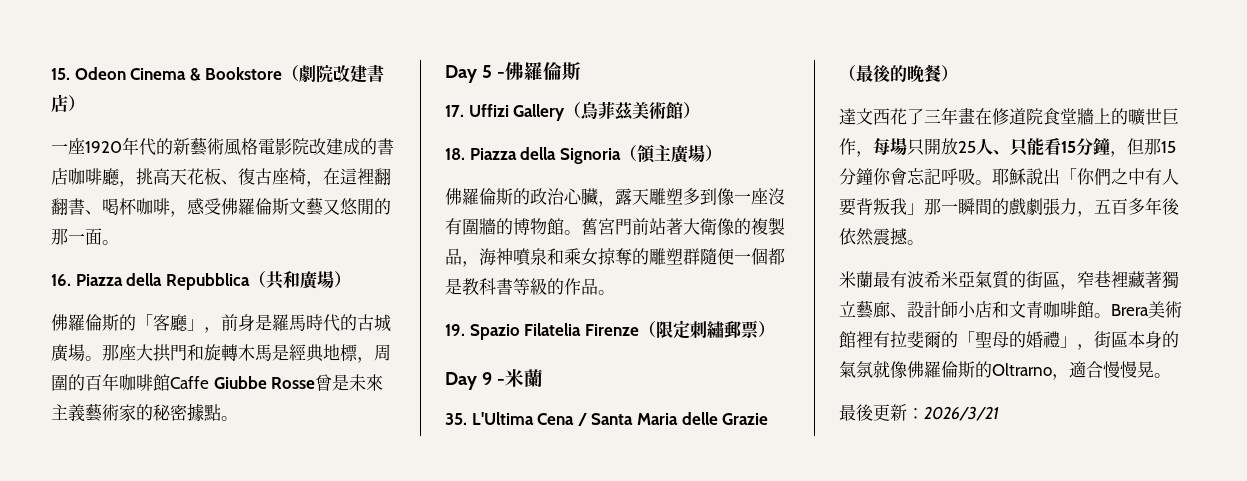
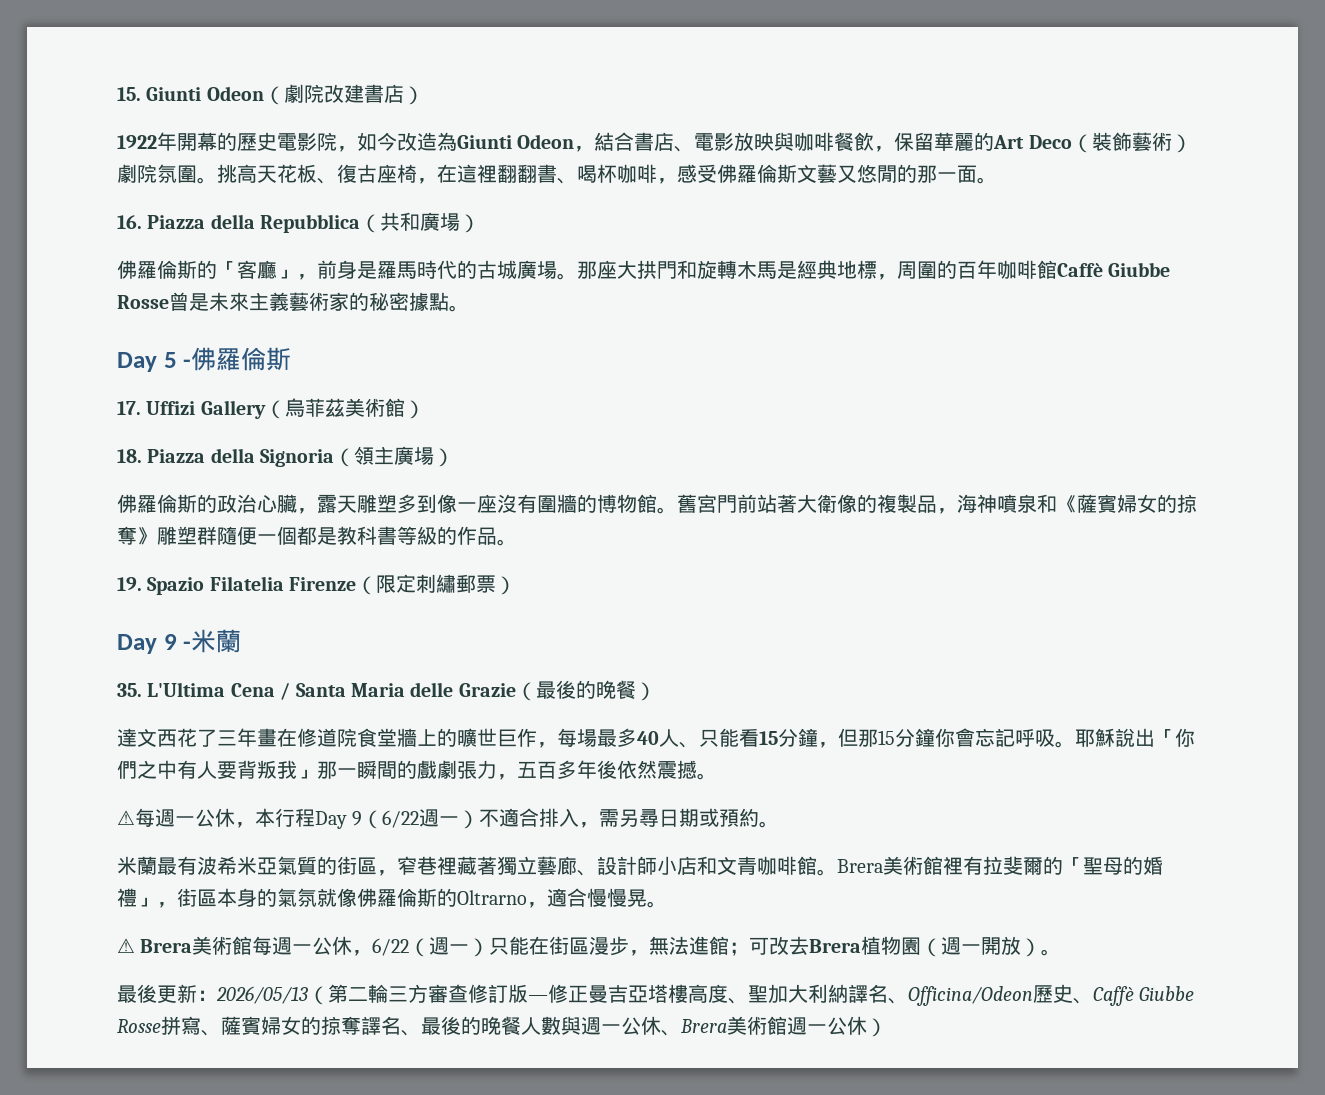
[74,67,283,81] Odeon Cinema & Bookstore -> [146,86,264,101] Giunti Odeon
[51,137,394,156] [51,168,136,187] 一座1920年代的新藝術風格電影院改建成的書店咖啡廳， -> [117,132,1192,153] [117,164,217,184] 1922年開幕的歷史電影院，如今改造為Giunti Odeon，結合書店、電影放映與咖啡餐飲，保留華麗的Art Deco（裝飾藝術）劇院氛圍。
[170,376,209,389] Caffe -> [1057,263,1103,277] Caffè
[564,248,649,266] 乘女掠奪的 -> [1057,494,1197,513] [117,526,157,545] 《薩賓婦女的掠奪》
[907,138,976,156] 只開放25 -> [597,728,659,747] 最多40
(924, 242) none -> [117,808,780,829] // ⚠每週一公休，本行程Day 9（6/22週一）不適合排入，需另尋日期或預約。
[839,404,999,421] 最後更新：2026/3/21 -> [117,936,1062,957] [117,984,1195,1006] [117,1016,887,1037] ⚠ Brera美術館每週一公休，6/22（週一）只能在街區漫步，無法進館；可改去Brera植物園（週一開放）。 // 最後更新：2026/05/13（第二輪三方審查修訂版—修正曼吉亞塔樓高度、聖加大利納譯名、Officina/Odeon歷史、Caffè Giubbe Rosse拼寫、薩賓婦女的掠奪譯名、最後的晚餐人數與週一公休、Brera美術館週一公休）

